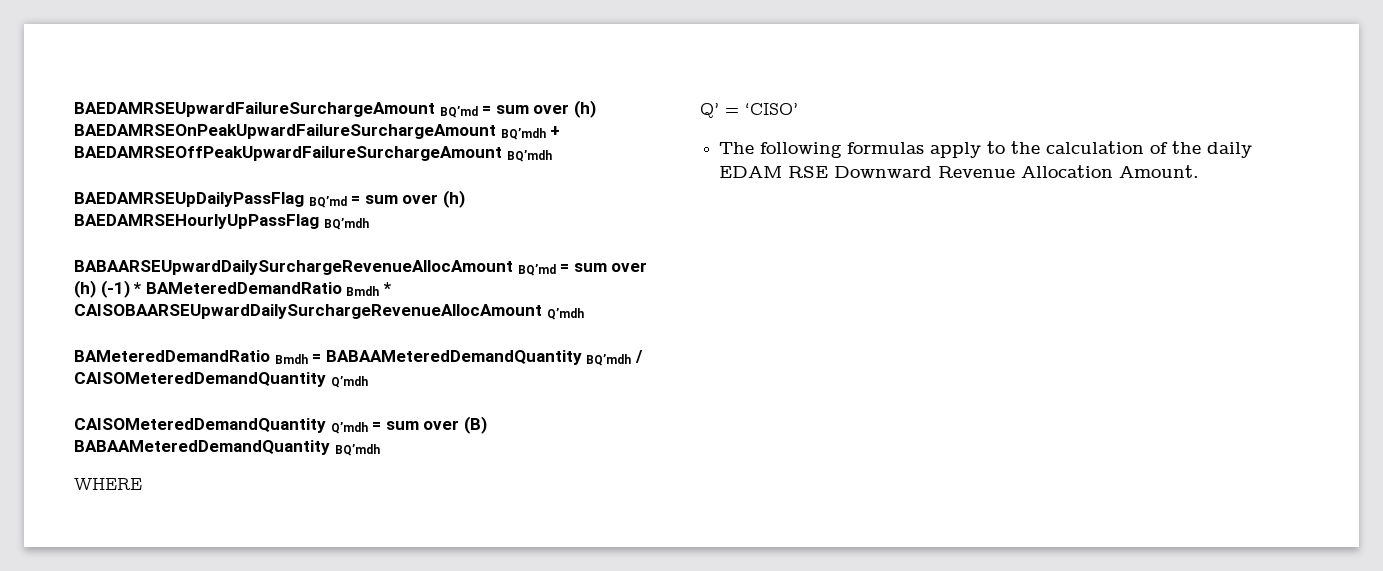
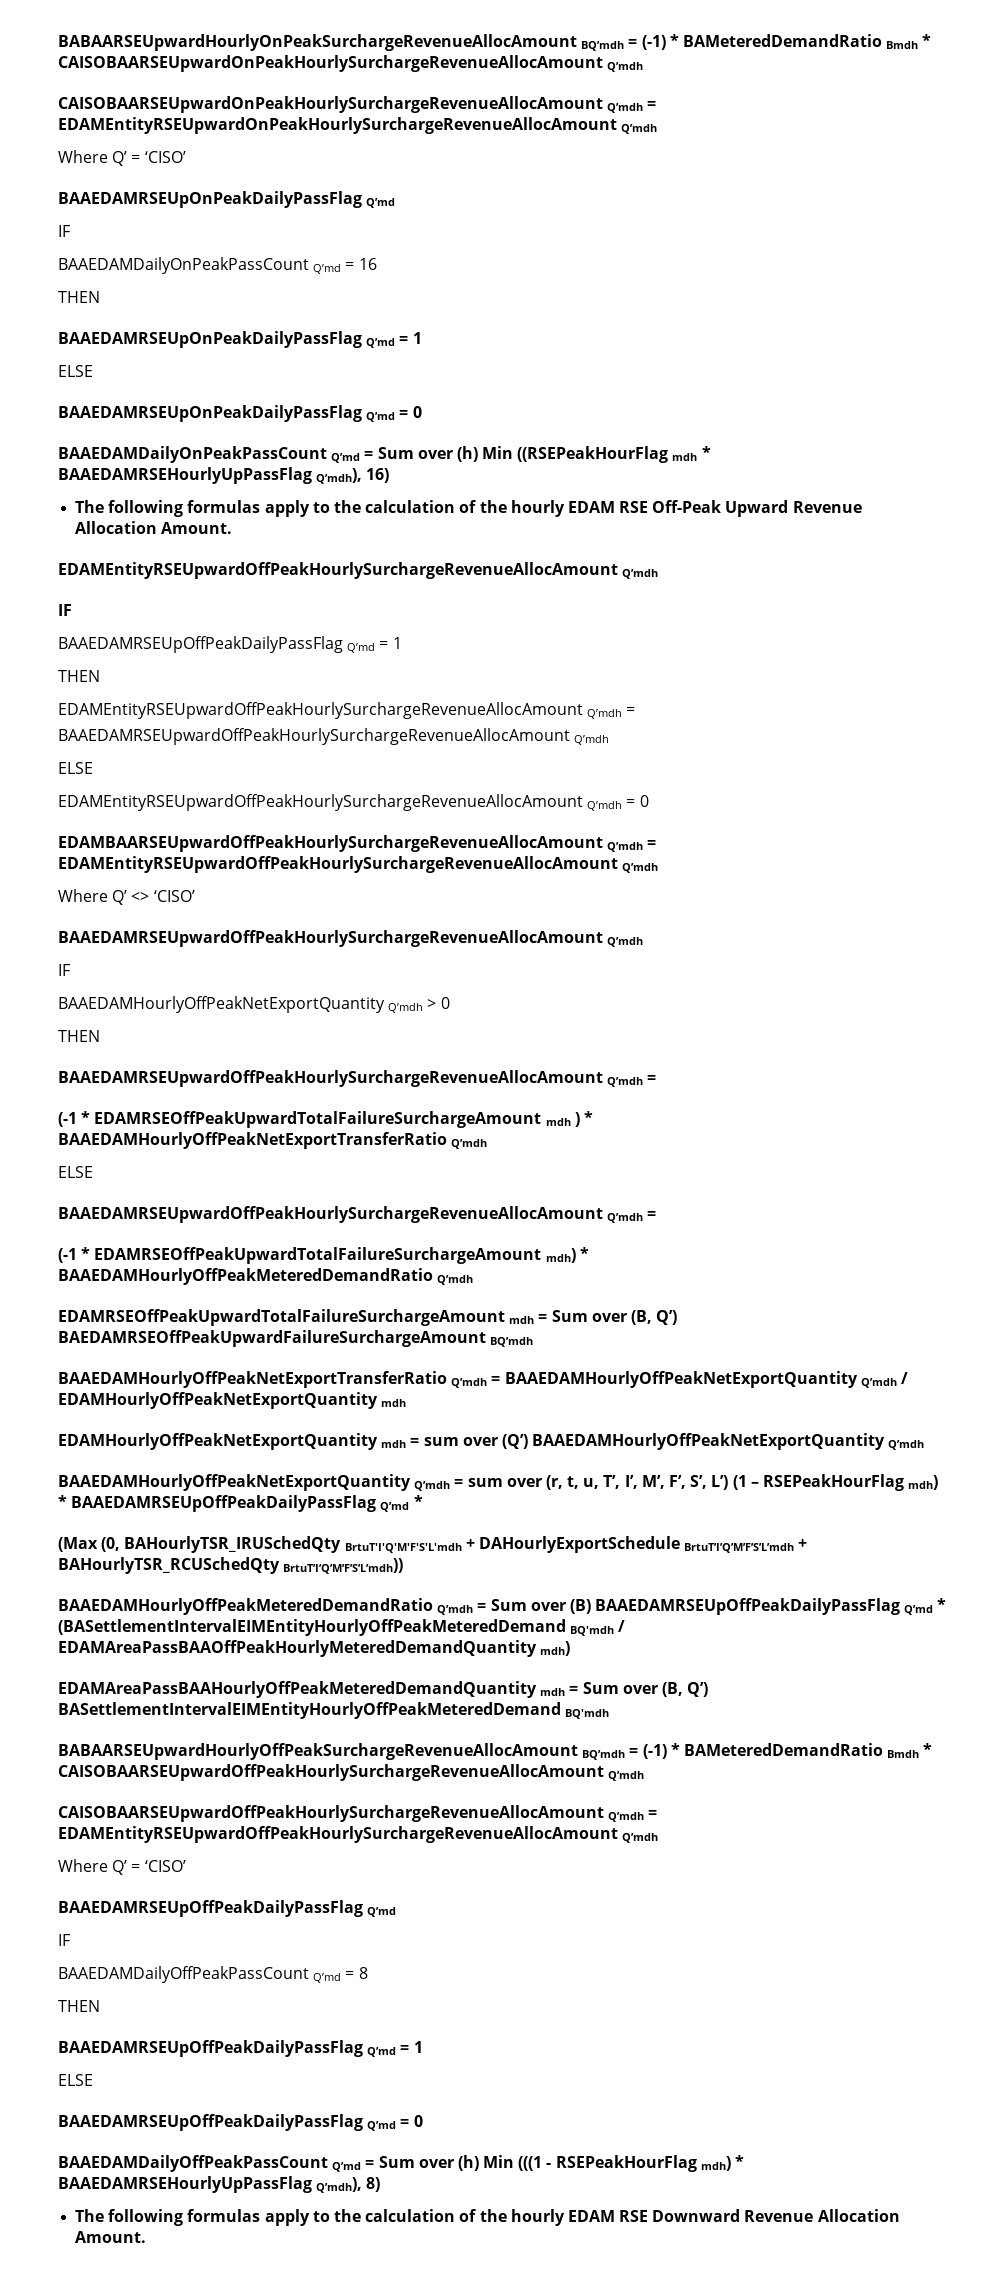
[74,100,596,118] [74,124,561,140] [74,146,552,162] [74,190,465,208] [74,214,369,230] [74,260,648,276] [74,280,391,298] [74,304,584,320] [74,350,643,366] [74,372,368,388] [74,416,487,434] [74,440,380,456] [74,478,142,490] [700,103,798,118] [719,141,1253,158] BAEDAMRSEUpwardFailureSurchargeAmount BQ’md = sum over (h) BAEDAMRSEOnPeakUpwardFailureSurchargeAmount BQ’mdh + BAEDAMRSEOffPeakUpwardFailureSurchargeAmount BQ’mdh // BAEDAMRSEUpDailyPassFlag BQ’md = sum over (h) BAEDAMRSEHourlyUpPassFlag BQ’mdh // BABAARSEUpwardDailySurchargeRevenueAllocAmount BQ’md = sum over (h) (-1) * BAMeteredDemandRatio Bmdh * CAISOBAARSEUpwardDailySurchargeRevenueAllocAmount Q’mdh // BAMeteredDemandRatio Bmdh = BABAAMeteredDemandQuantity BQ’mdh / CAISOMeteredDemandQuantity Q’mdh // CAISOMeteredDemandQuantity Q’mdh = sum over (B) BABAAMeteredDemandQuantity BQ’mdh // WHERE // Q’ = ‘CISO’ // The following formulas apply to the calculation of the daily -> [58,34,932,51] [58,55,644,72] [58,96,657,113] [58,117,658,134] [58,150,186,166] [58,191,396,208] [58,225,70,237] [58,257,377,274] [58,291,100,303] [58,331,422,348] [58,365,93,377] [58,405,422,422] [58,446,711,463] [58,467,390,484] [75,500,862,517] [75,521,233,534] [58,562,659,579] [58,604,72,616] [58,636,402,653] [58,670,100,682] [58,702,636,719] [58,728,610,745] [58,762,93,774] [58,794,649,811] [58,835,657,852] [58,856,659,873] [58,889,195,905] [58,930,644,947] [58,964,70,976] [58,996,450,1013] [58,1030,100,1042] [58,1070,657,1087] [58,1111,593,1128] [58,1132,488,1149] [58,1166,93,1178] [58,1206,657,1223] [58,1247,589,1264] [58,1268,474,1285] [58,1309,678,1326] [58,1330,534,1347] [58,1371,908,1388] [58,1392,407,1409] [58,1433,925,1450] [58,1474,939,1491] [58,1495,423,1512] [58,1536,808,1553] [58,1557,404,1574] [58,1598,947,1615] [58,1619,626,1636] [58,1640,571,1657] [58,1681,709,1698] [58,1702,610,1719] [58,1743,933,1760] [58,1764,645,1781] [58,1805,658,1822] [58,1826,659,1843] [58,1859,186,1875] [58,1900,397,1917] [58,1934,70,1946] [58,1966,368,1983] [58,2000,100,2012] [58,2040,423,2057] [58,2074,93,2086] [58,2114,423,2131] [58,2155,745,2172] [58,2176,381,2193] [75,2209,565,2226] BABAARSEUpwardHourlyOnPeakSurchargeRevenueAllocAmount BQ’mdh = (-1) * BAMeteredDemandRatio Bmdh * CAISOBAARSEUpwardOnPeakHourlySurchargeRevenueAllocAmount Q’mdh // CAISOBAARSEUpwardOnPeakHourlySurchargeRevenueAllocAmount Q’mdh = EDAMEntityRSEUpwardOnPeakHourlySurchargeRevenueAllocAmount Q’mdh // Where Q’ = ‘CISO’ // BAAEDAMRSEUpOnPeakDailyPassFlag Q’md // IF // BAAEDAMDailyOnPeakPassCount Q’md = 16 // THEN // BAAEDAMRSEUpOnPeakDailyPassFlag Q’md = 1 // ELSE // BAAEDAMRSEUpOnPeakDailyPassFlag Q’md = 0 // BAAEDAMDailyOnPeakPassCount Q’md = Sum over (h) Min ((RSEPeakHourFlag mdh * BAAEDAMRSEHourlyUpPassFlag Q’mdh), 16) // The following formulas apply to the calculation of the hourly EDAM RSE Off-Peak Upward Revenue Allocation Amount. // EDAMEntityRSEUpwardOffPeakHourlySurchargeRevenueAllocAmount Q’mdh // IF // BAAEDAMRSEUpOffPeakDailyPassFlag Q’md = 1 // THEN // EDAMEntityRSEUpwardOffPeakHourlySurchargeRevenueAllocAmount Q’mdh = // BAAEDAMRSEUpwardOffPeakHourlySurchargeRevenueAllocAmount Q’mdh // ELSE // EDAMEntityRSEUpwardOffPeakHourlySurchargeRevenueAllocAmount Q’mdh = 0 // EDAMBAARSEUpwardOffPeakHourlySurchargeRevenueAllocAmount Q’mdh = EDAMEntityRSEUpwardOffPeakHourlySurchargeRevenueAllocAmount Q’mdh // Where Q’ <> ‘CISO’ // BAAEDAMRSEUpwardOffPeakHourlySurchargeRevenueAllocAmount Q’mdh // IF // BAAEDAMHourlyOffPeakNetExportQuantity Q’mdh > 0 // THEN // BAAEDAMRSEUpwardOffPeakHourlySurchargeRevenueAllocAmount Q’mdh = // (-1 * EDAMRSEOffPeakUpwardTotalFailureSurchargeAmount mdh ) * BAAEDAMHourlyOffPeakNetExportTransferRatio Q’mdh // ELSE // BAAEDAMRSEUpwardOffPeakHourlySurchargeRevenueAllocAmount Q’mdh = // (-1 * EDAMRSEOffPeakUpwardTotalFailureSurchargeAmount mdh) * BAAEDAMHourlyOffPeakMeteredDemandRatio Q’mdh // EDAMRSEOffPeakUpwardTotalFailureSurchargeAmount mdh = Sum over (B, Q’) BAEDAMRSEOffPeakUpwardFailureSurchargeAmount BQ’mdh // BAAEDAMHourlyOffPeakNetExportTransferRatio Q’mdh = BAAEDAMHourlyOffPeakNetExportQuantity Q’mdh / EDAMHourlyOffPeakNetExportQuantity mdh // EDAMHourlyOffPeakNetExportQuantity mdh = sum over (Q’) BAAEDAMHourlyOffPeakNetExportQuantity Q’mdh // BAAEDAMHourlyOffPeakNetExportQuantity Q’mdh = sum over (r, t, u, T’, I’, M’, F’, S’, L’) (1 – RSEPeakHourFlag mdh) * BAAEDAMRSEUpOffPeakDailyPassFlag Q’md * // (Max (0, BAHourlyTSR_IRUSchedQty BrtuT'I'Q'M'F'S'L'mdh + DAHourlyExportSchedule BrtuT’I’Q’M’F’S’L’mdh + BAHourlyTSR_RCUSchedQty BrtuT’I’Q’M’F’S’L’mdh)) // BAAEDAMHourlyOffPeakMeteredDemandRatio Q’mdh = Sum over (B) BAAEDAMRSEUpOffPeakDailyPassFlag Q’md * (BASettlementIntervalEIMEntityHourlyOffPeakMeteredDemand BQ'mdh / EDAMAreaPassBAAOffPeakHourlyMeteredDemandQuantity mdh) // EDAMAreaPassBAAHourlyOffPeakMeteredDemandQuantity mdh = Sum over (B, Q’) BASettlementIntervalEIMEntityHourlyOffPeakMeteredDemand BQ'mdh // BABAARSEUpwardHourlyOffPeakSurchargeRevenueAllocAmount BQ’mdh = (-1) * BAMeteredDemandRatio Bmdh * CAISOBAARSEUpwardOffPeakHourlySurchargeRevenueAllocAmount Q’mdh // CAISOBAARSEUpwardOffPeakHourlySurchargeRevenueAllocAmount Q’mdh = EDAMEntityRSEUpwardOffPeakHourlySurchargeRevenueAllocAmount Q’mdh // Where Q’ = ‘CISO’ // BAAEDAMRSEUpOffPeakDailyPassFlag Q’md // IF // BAAEDAMDailyOffPeakPassCount Q’md = 8 // THEN // BAAEDAMRSEUpOffPeakDailyPassFlag Q’md = 1 // ELSE // BAAEDAMRSEUpOffPeakDailyPassFlag Q’md = 0 // BAAEDAMDailyOffPeakPassCount Q’md = Sum over (h) Min (((1 - RSEPeakHourFlag mdh) * BAAEDAMRSEHourlyUpPassFlag Q’mdh), 8) // The following formulas apply to the calculation of the hourly

